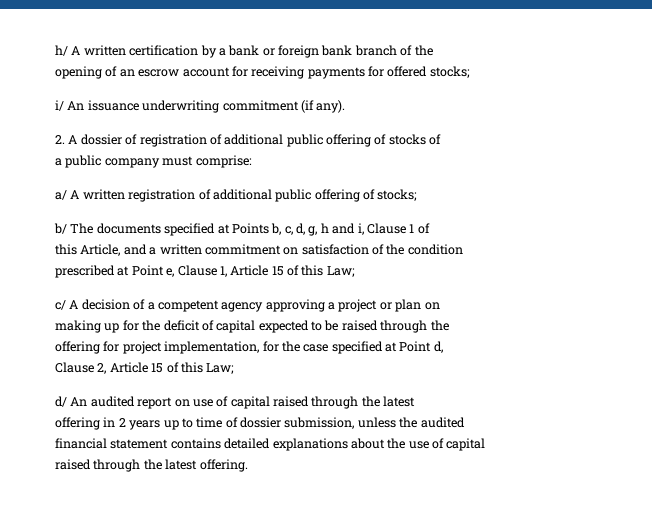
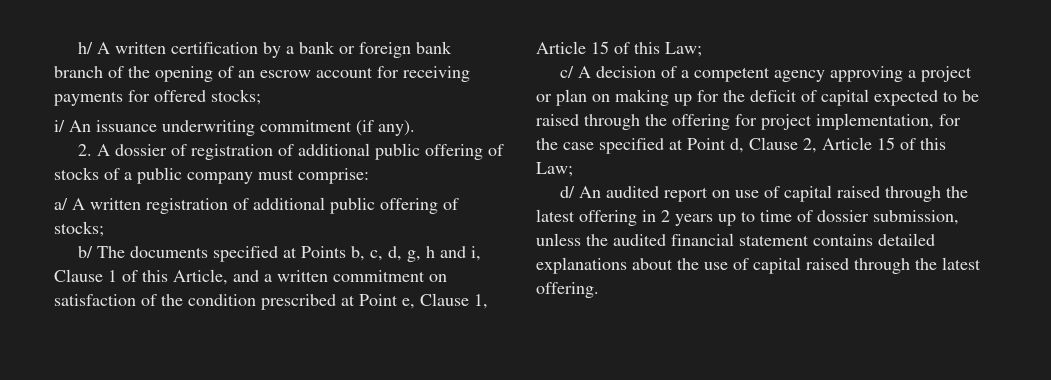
(433, 50) // -> (150, 72) none
(442, 139) // -> (120, 174) none
(430, 228) // -> (138, 276) none
(463, 249) // -> (256, 300) none
(440, 306) // -> (610, 98) none
(449, 325) // -> (667, 120) none
(443, 347) // -> (744, 145) none
(416, 401) // -> (575, 215) none
(465, 422) // -> (666, 240) none
(486, 444) // -> (801, 265) none

